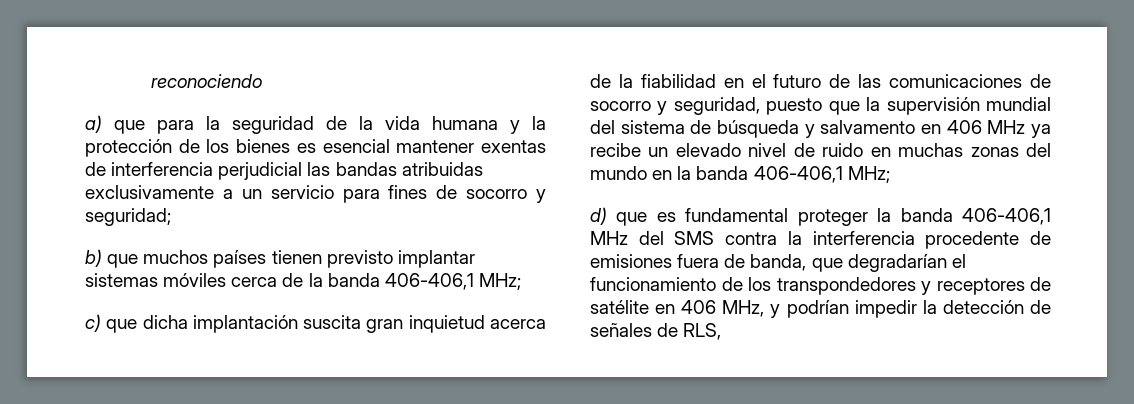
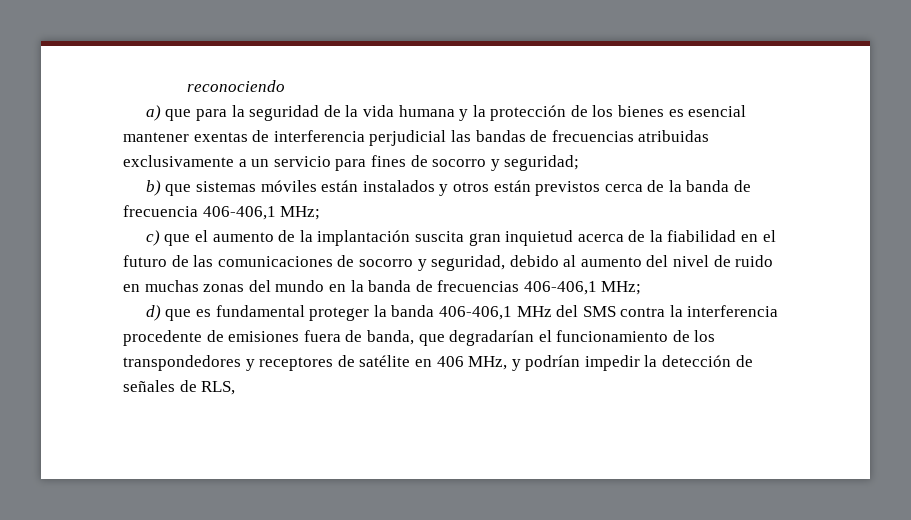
(397, 169) none -> [530,130,634,142] de frecuencias
[143,250,475,268] [85,273,227,287] muchos países tienen previsto implantar sistemas móviles -> [195,180,601,196] sistemas móviles están instalados y otros están previstos
(380, 280) none -> [734,180,752,192] [123,205,198,217] de frecuencia
[142,315,188,329] dicha -> [194,230,313,242] el aumento de la
[766,97,1051,115] [590,120,1051,138] [590,143,741,157] puesto que la supervisión mundial del sistema de búsqueda y salvamento en 406 MHz ya recibe un elevado -> [509,255,669,267] debido al aumento del
(749, 173) none -> [415,280,520,292] de frecuencias

